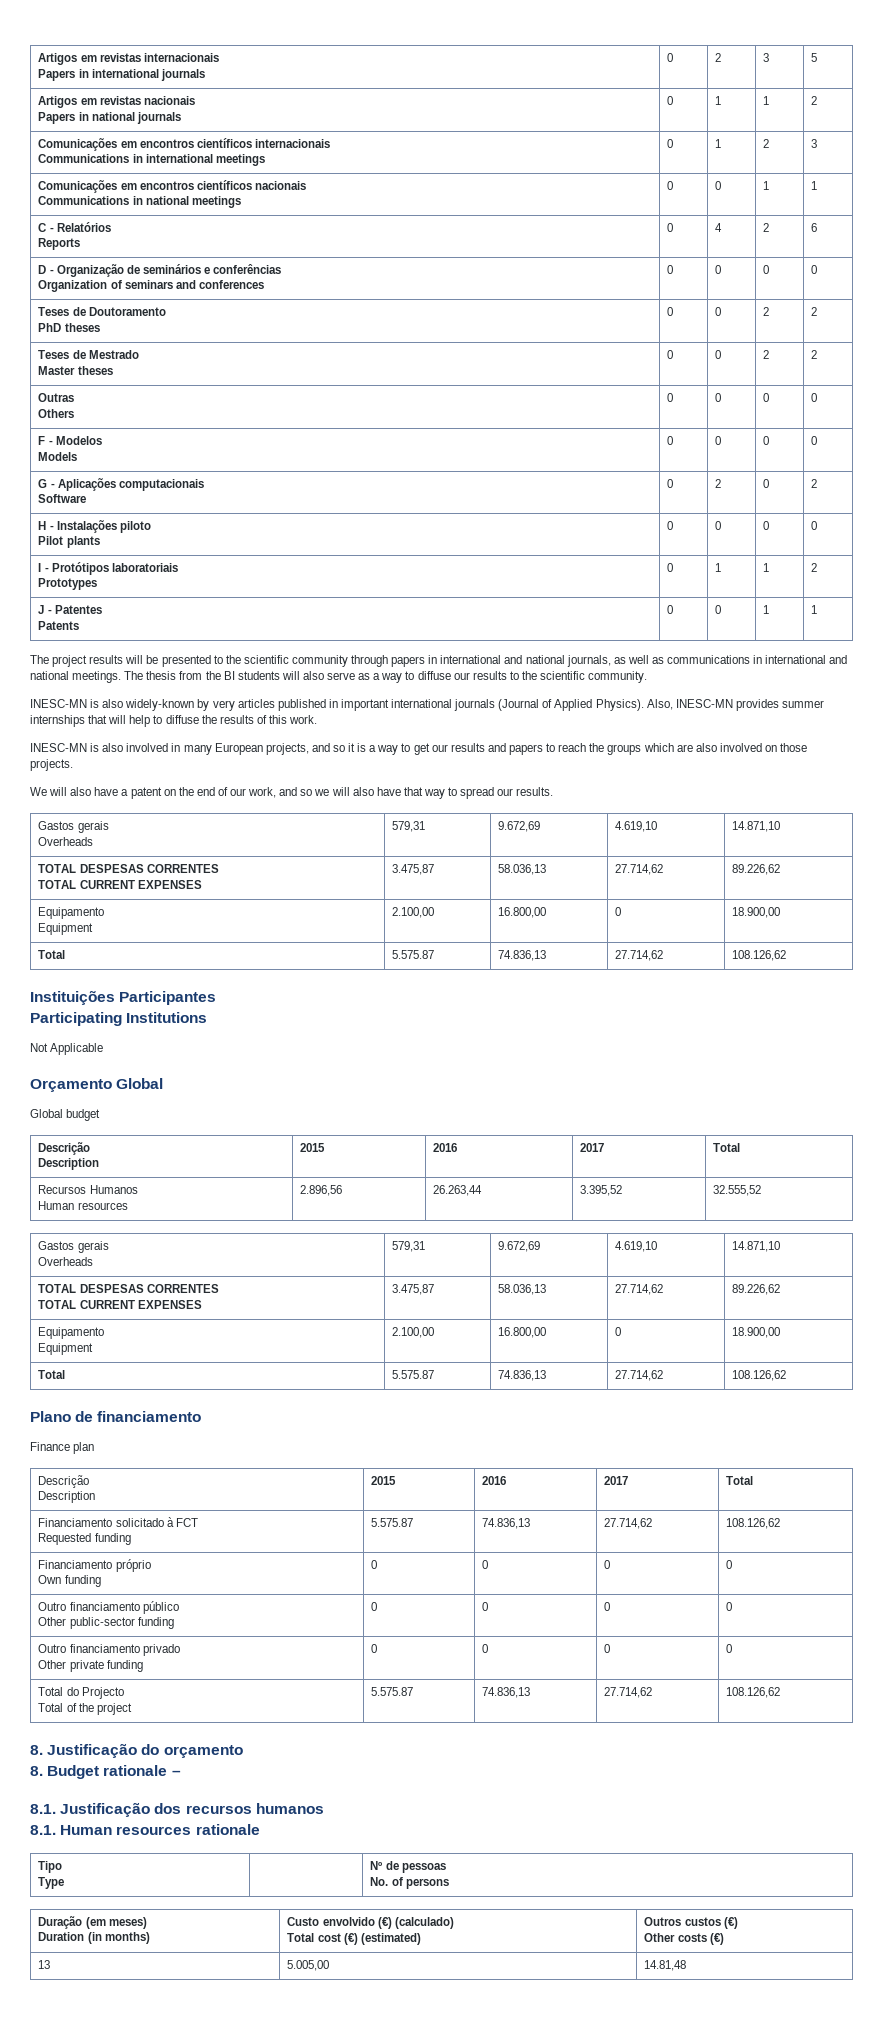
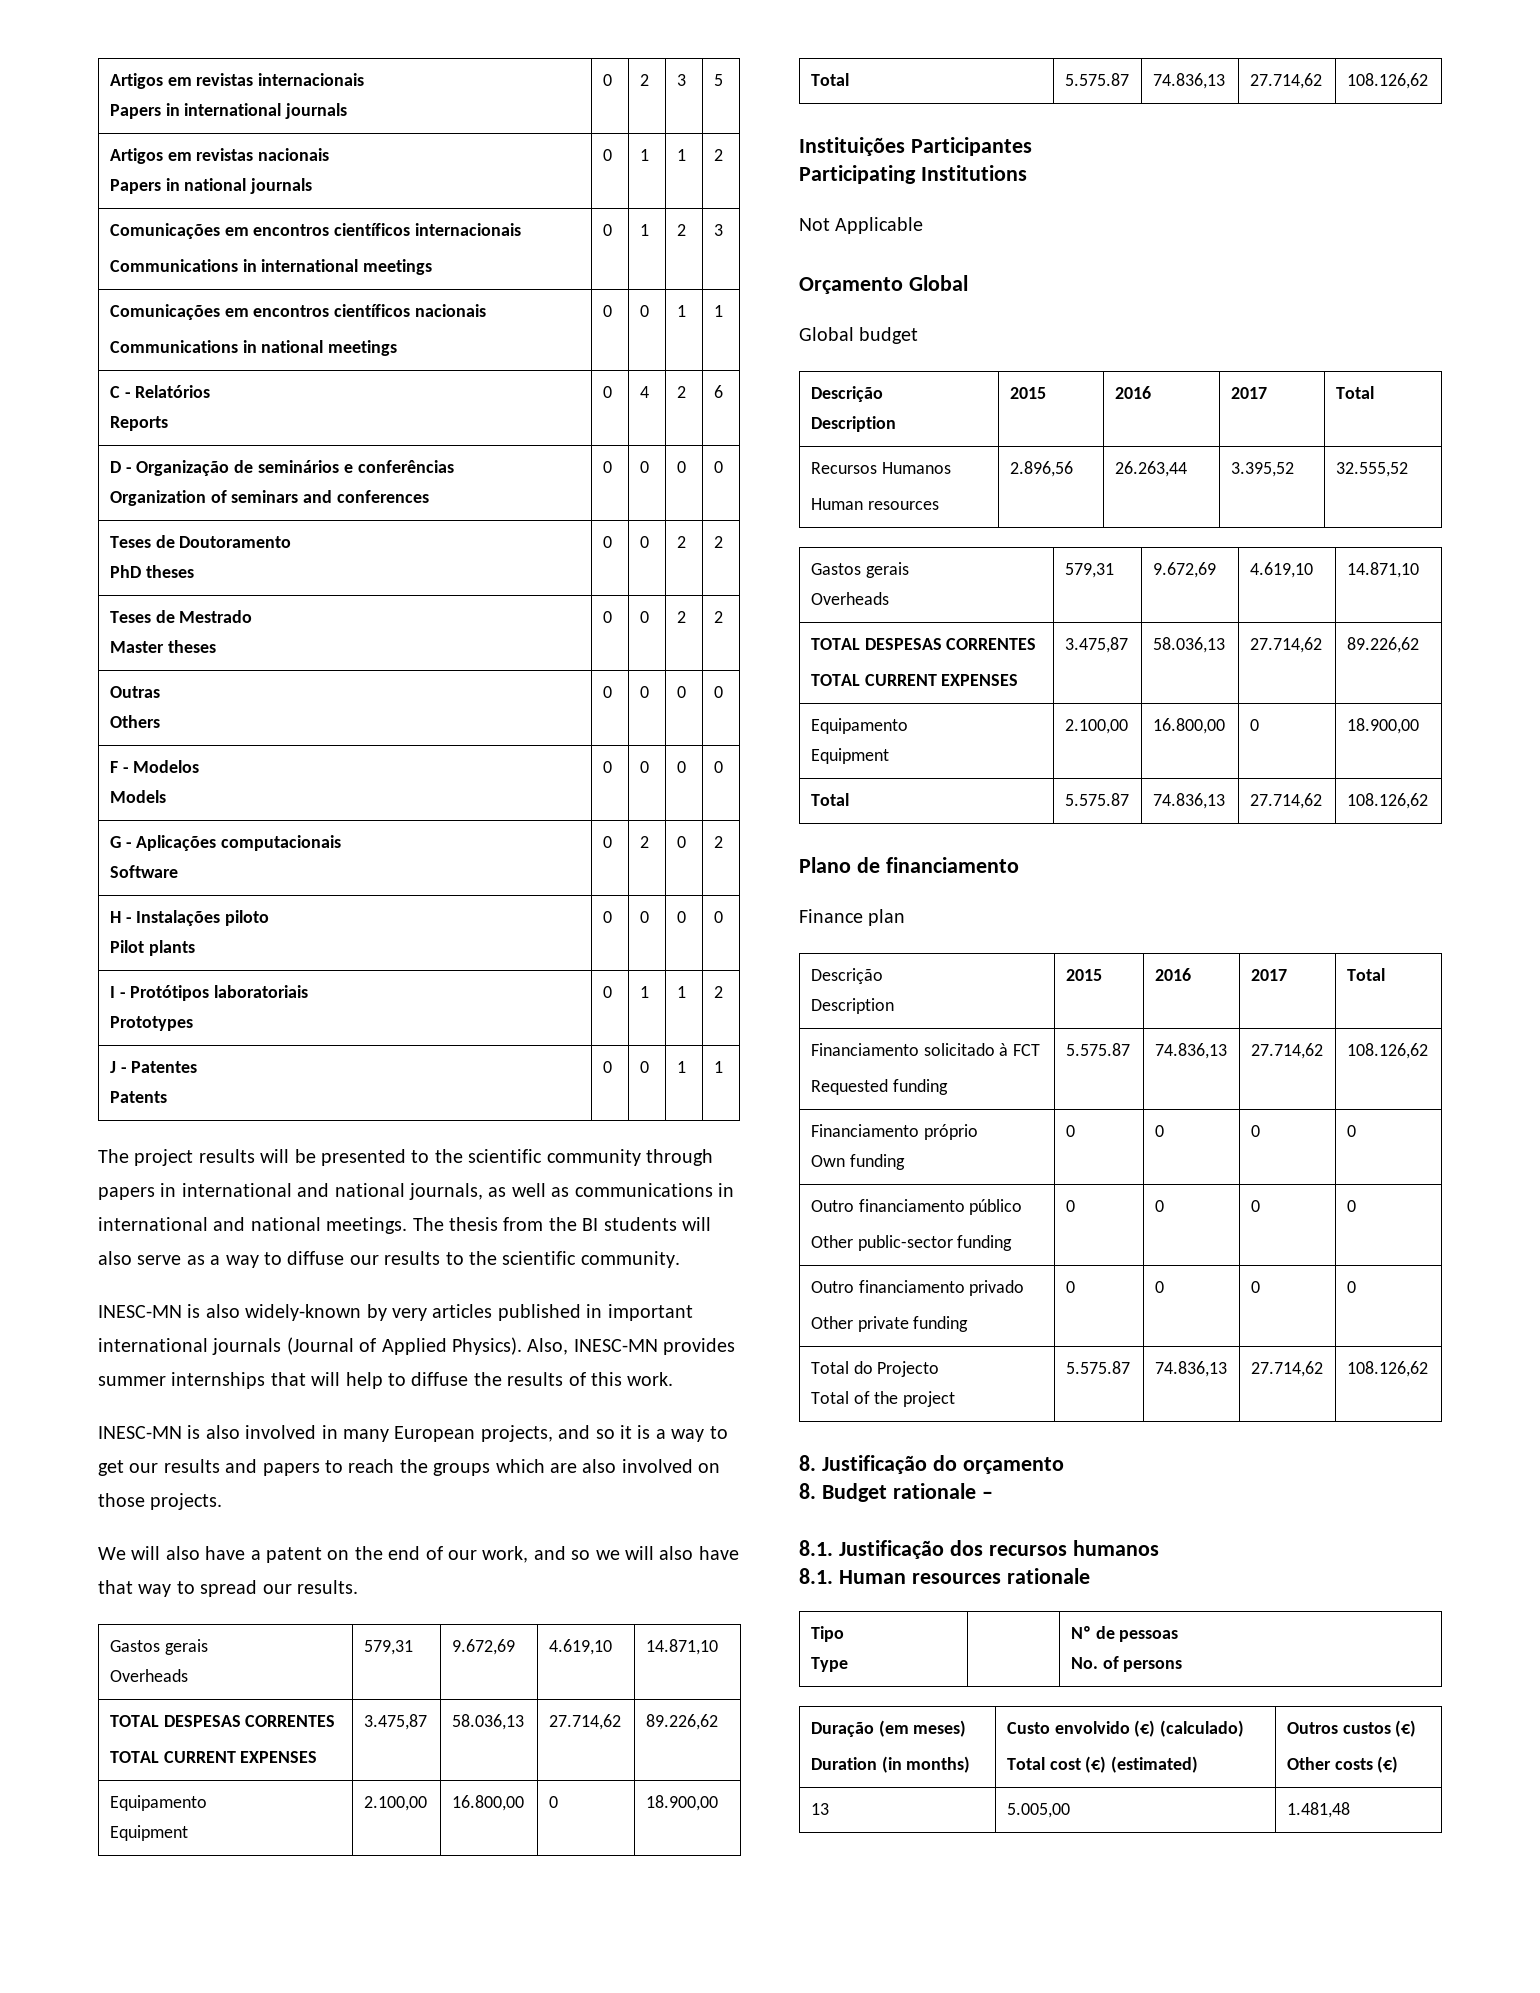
[644,1960,687,1971] 14.81,48 -> [1286,1802,1350,1818] 1.481,48

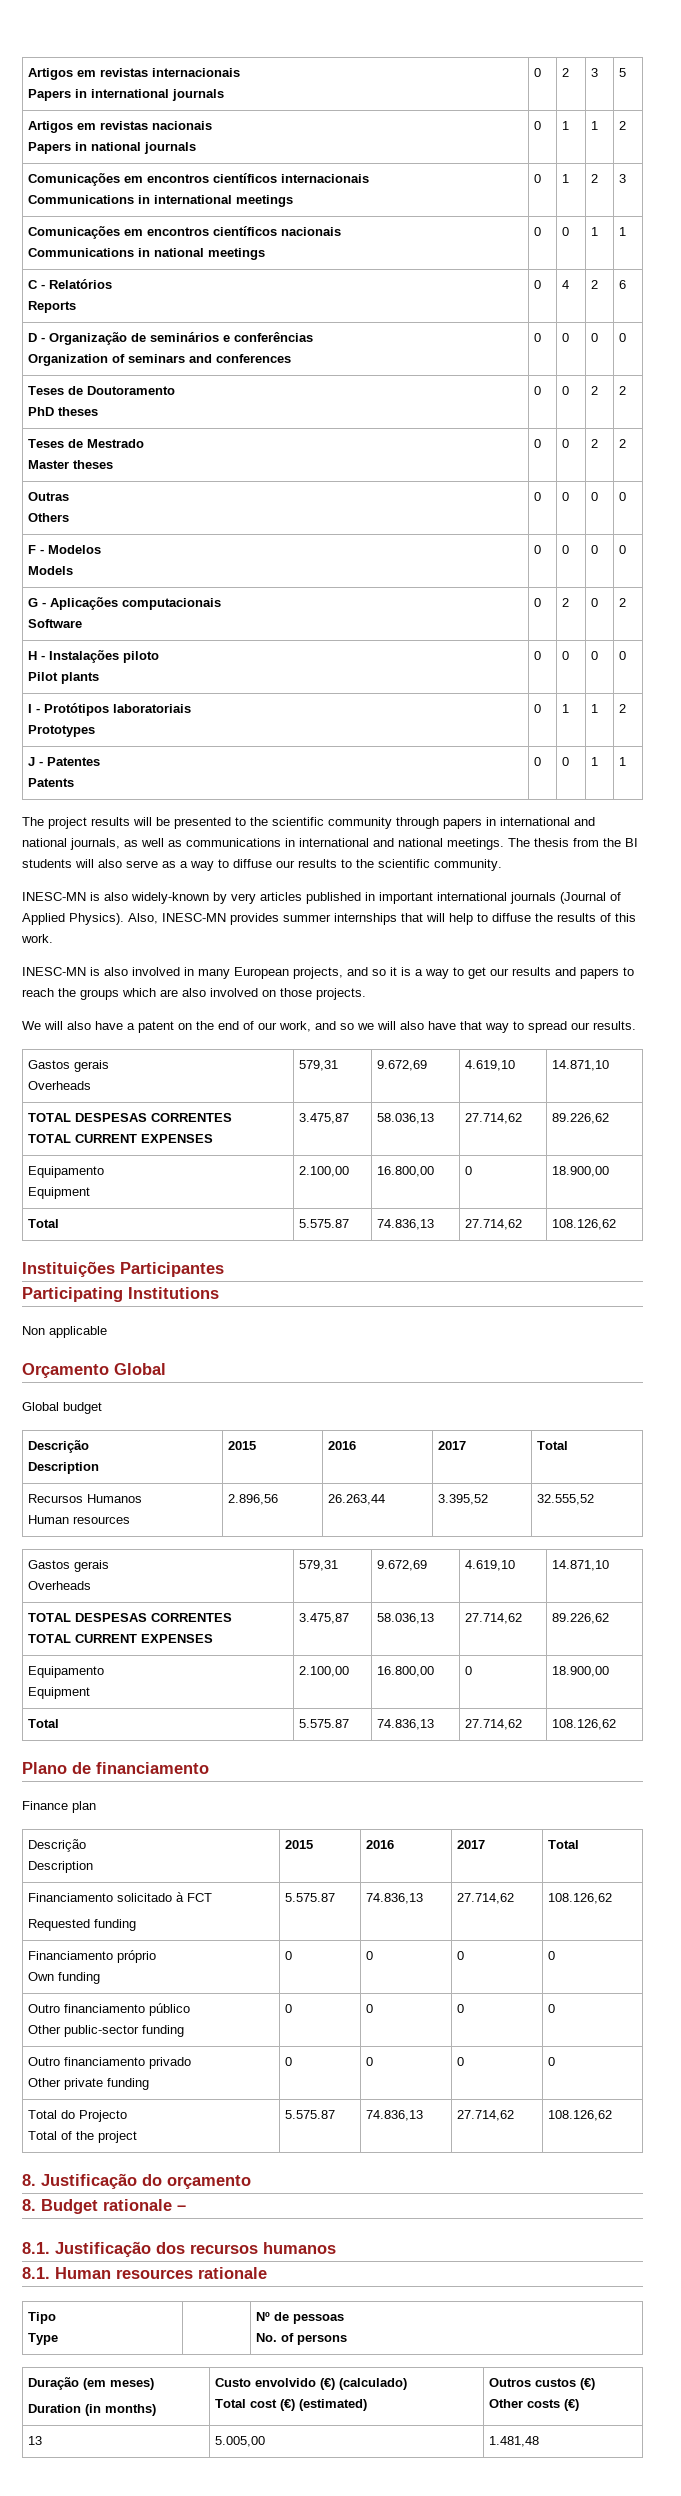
[799,217,924,234] Not Applicable -> [22,1326,107,1338] Non applicable

